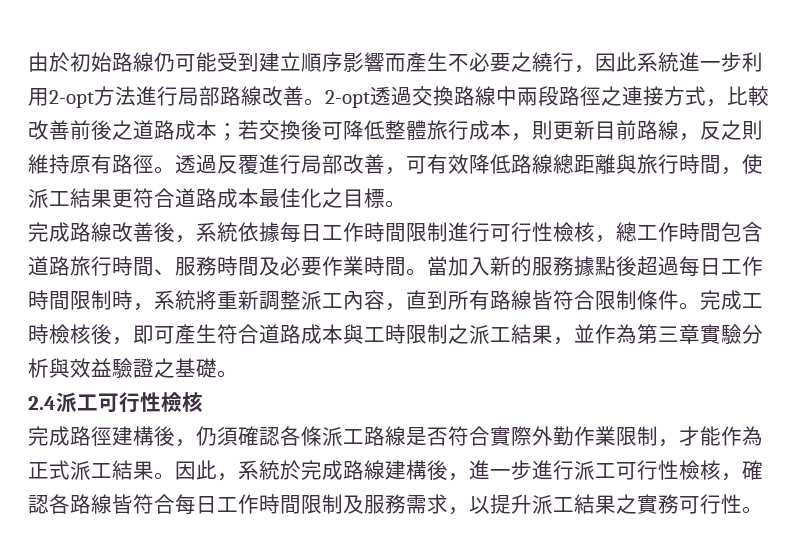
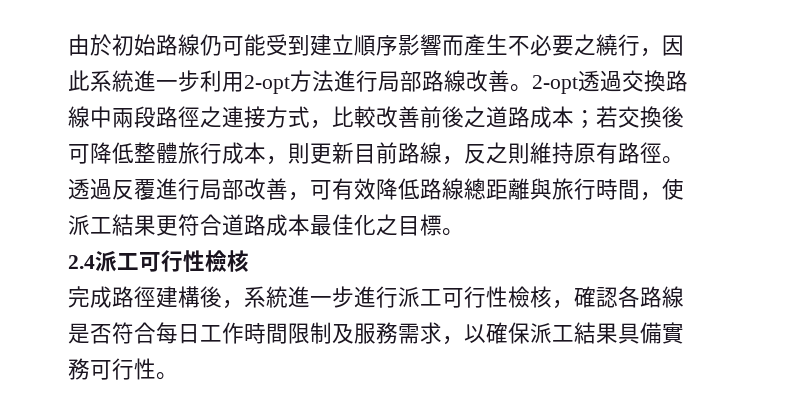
[28,222,763,243] [28,256,763,277] [28,290,763,311] [28,324,763,345] [28,358,238,379] // 完成路線改善後，系統依據每日工作時間限制進行可行性檢核，總工作時間包含道路旅行時間、服務時間及必要作業時間。當加入新的服務據點後超過每日工作時間限制時，系統將重新調整派工內容，直到所有路線皆符合限制條件。完成工時檢核後，即可產生符合道路成本與工時限制之派工結果，並作為第三章實驗分析與效益驗證之基礎。 -> (464, 232) none
[196,426,763,447] [28,460,469,481] 仍須確認各條派工路線是否符合實際外勤作業限制，才能作為正式派工結果。因此，系統於完成路線建構後， -> [244,286,288,308] 系統
[112,494,133,514] 皆 -> [68,323,112,344] 是否
[490,494,637,514] 提升派工結果之 -> [486,322,662,344] 確保派工結果具備

